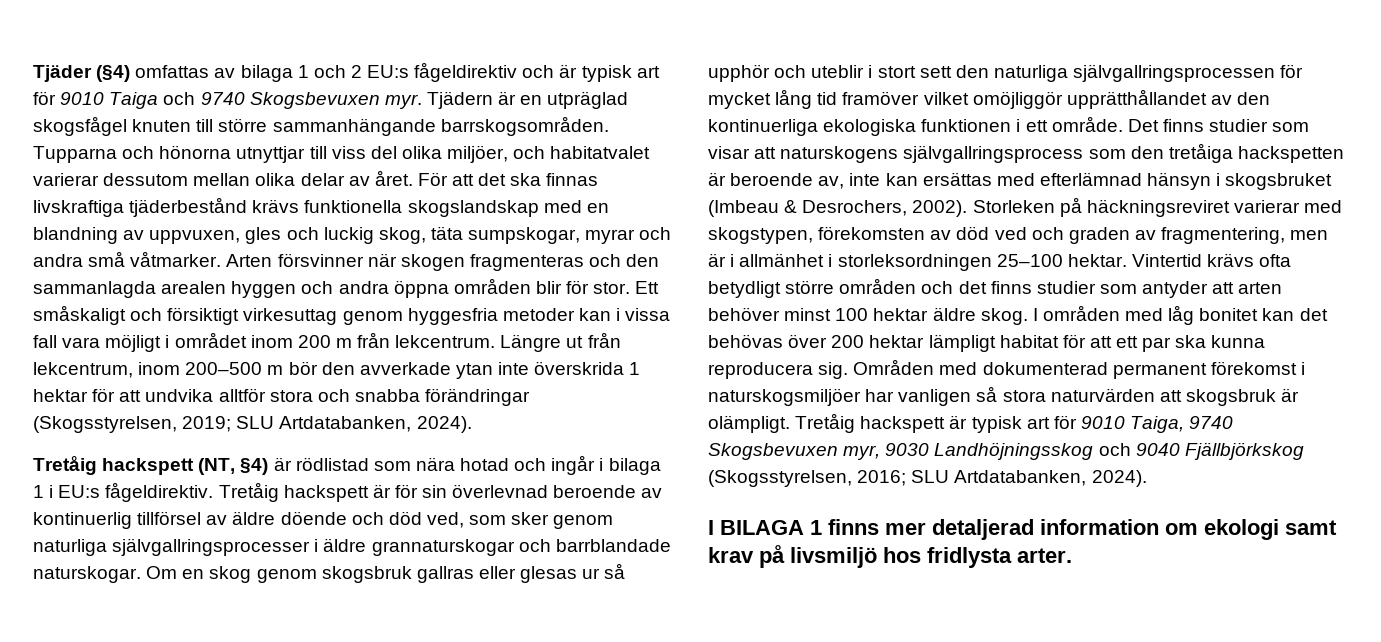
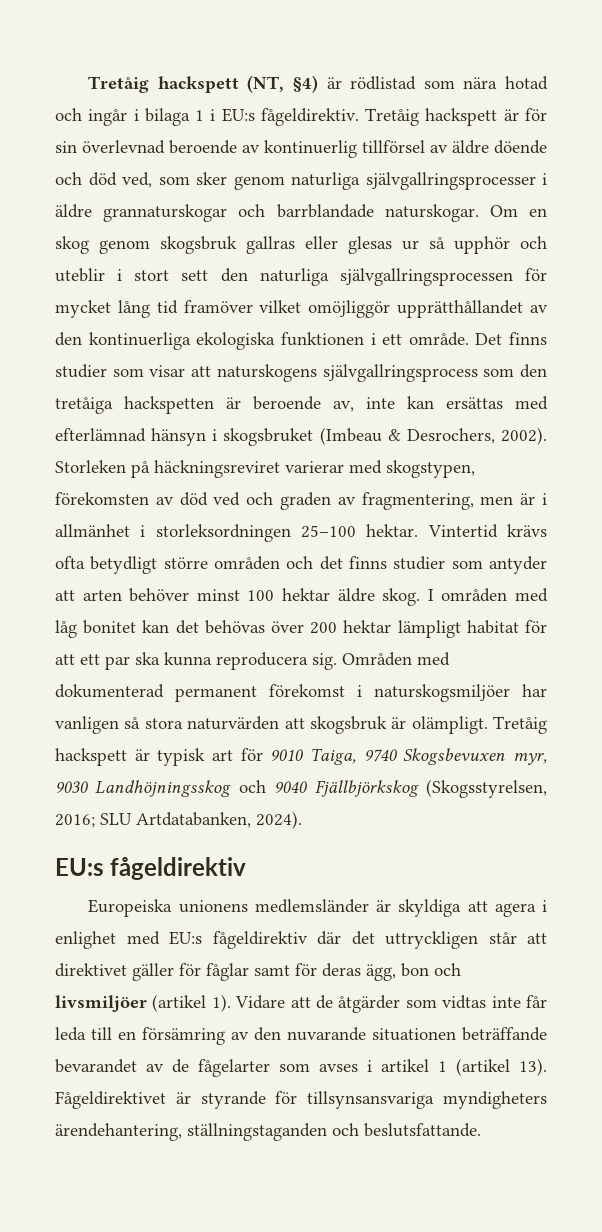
[33,62,660,82] [33,91,629,109] [33,116,609,136] [33,145,651,163] [33,170,599,186] [33,197,609,217] [33,226,672,244] [33,251,660,271] [33,278,660,298] [33,305,671,325] [33,332,621,352] [33,361,641,379] [33,388,531,406] [33,416,472,433] Tjäder (§4) omfattas av bilaga 1 och 2 EU:s fågeldirektiv och är typisk art för 9010 Taiga och 9740 Skogsbevuxen myr. Tjädern är en utpräglad skogsfågel knuten till större sammanhängande barrskogsområden. Tupparna och hönorna utnyttjar till viss del olika miljöer, och habitatvalet varierar dessutom mellan olika delar av året. För att det ska finnas livskraftiga tjäderbestånd krävs funktionella skogslandskap med en blandning av uppvuxen, gles och luckig skog, täta sumpskogar, myrar och andra små våtmarker. Arten försvinner när skogen fragmenteras och den sammanlagda arealen hyggen och andra öppna områden blir för stor. Ett småskaligt och försiktigt virkesuttag genom hyggesfria metoder kan i vissa fall vara möjligt i området inom 200 m från lekcentrum. Längre ut från lekcentrum, inom 200–500 m bör den avverkade ytan inte överskrida 1 hektar för att undvika alltför stora och snabba förändringar (Skogsstyrelsen, 2019; SLU Artdatabanken, 2024). // -> (88, 84) none
[708,519,1337,540] [708,545,1072,568] I BILAGA 1 finns mer detaljerad information om ekologi samt krav på livsmiljö hos fridlysta arter. -> [55,857,247,880] [88,899,547,917] [55,931,547,949] [55,963,461,981] [55,994,547,1013] [55,1027,547,1045] [55,1058,547,1077] [55,1091,547,1109] [55,1123,481,1141] EU:s fågeldirektiv // Europeiska unionens medlemsländer är skyldiga att agera i enlighet med EU:s fågeldirektiv där det uttryckligen står att direktivet gäller för fåglar samt för deras ägg, bon och livsmiljöer (artikel 1). Vidare att de åtgärder som vidtas inte får leda till en försämring av den nuvarande situationen beträffande bevarandet av de fågelarter som avses i artikel 1 (artikel 13). Fågeldirektivet är styrande för tillsynsansvariga myndigheters ärendehantering, ställningstaganden och beslutsfattande.

